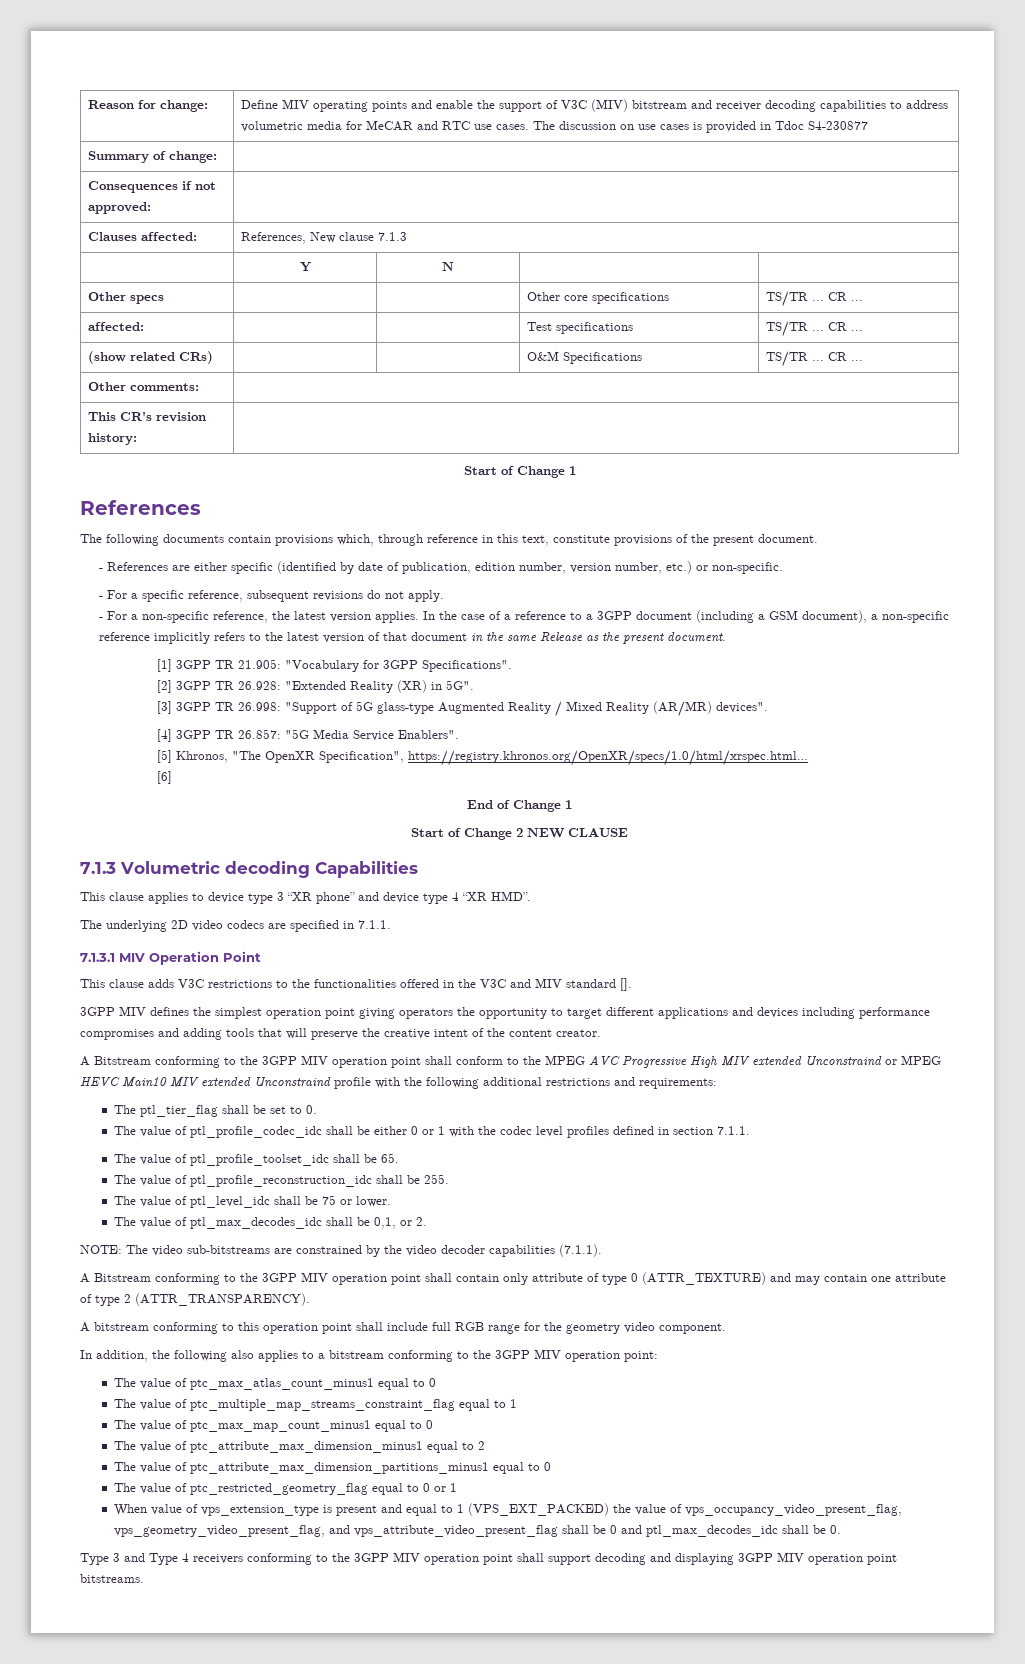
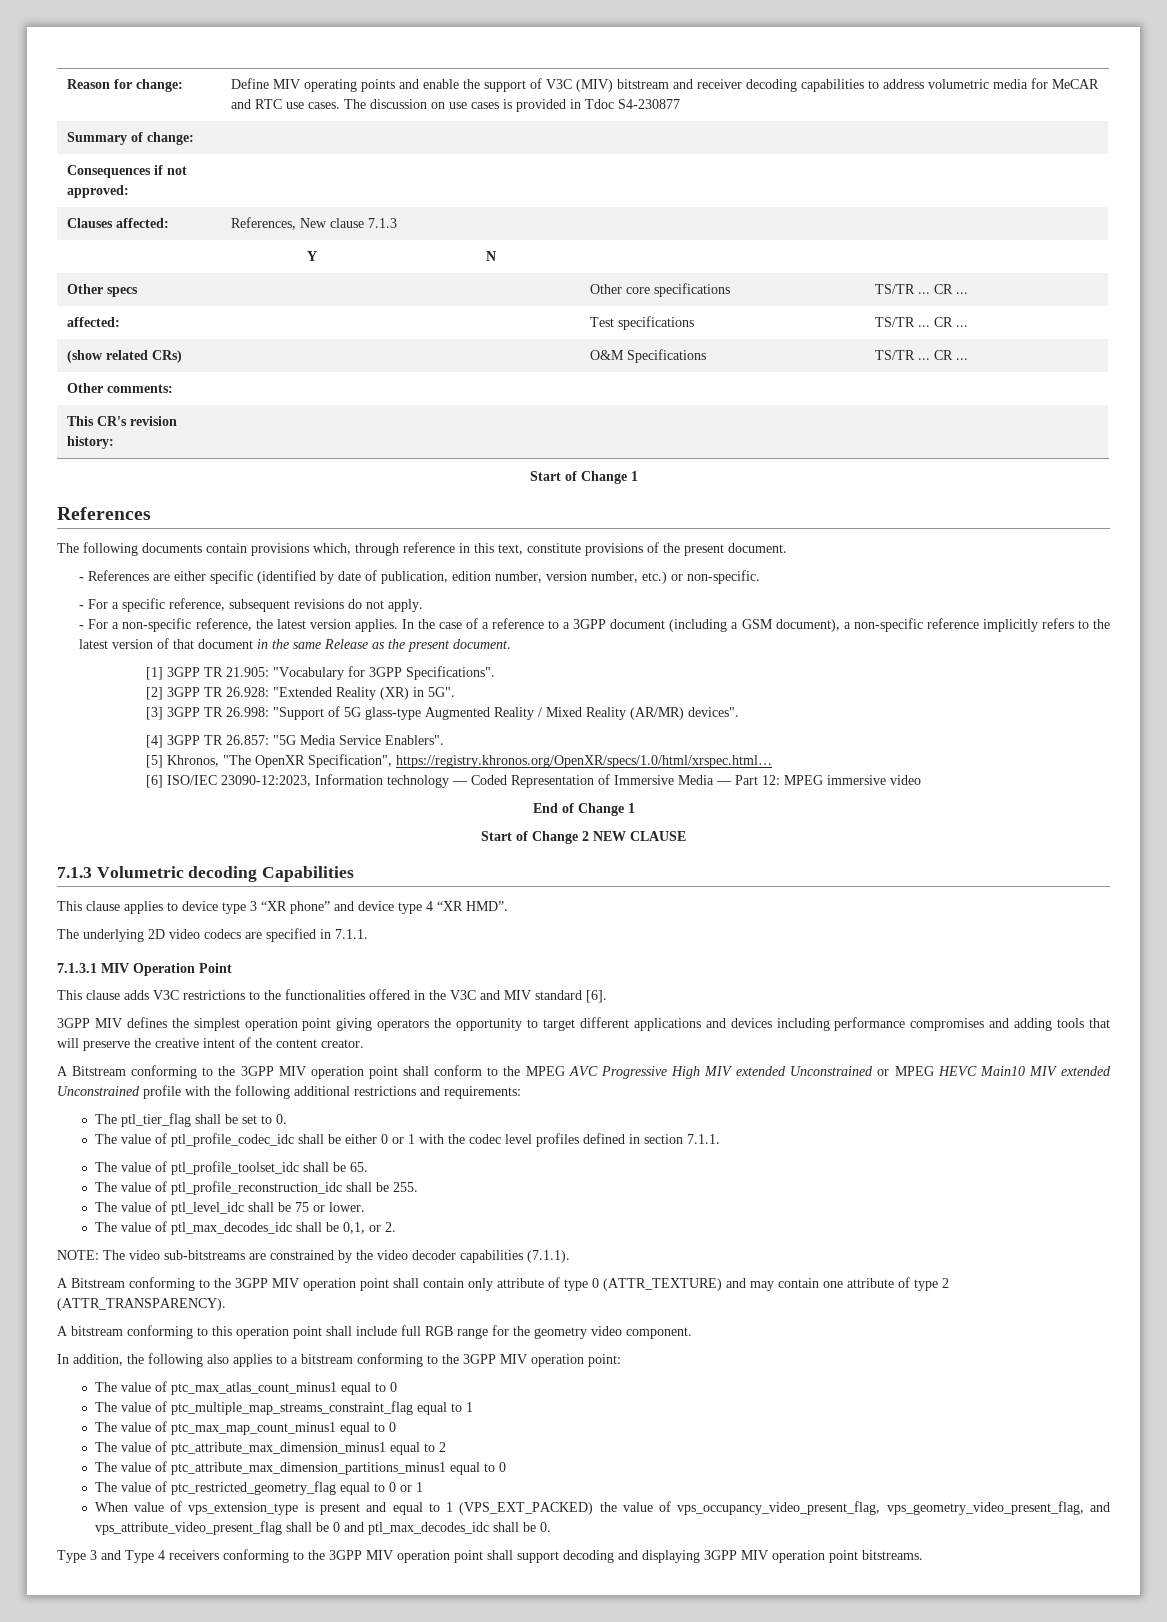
(173, 777) none -> [167,774,922,788] ISO/IEC 23090-12:2023, Information technology — Coded Representation of Immersive Media — Part 12: MPEG immersive video
[620,978,632,991] []. -> [586,990,607,1003] [6].
[805,1056,882,1066] Unconstraind -> [790,1066,874,1076] Unconstrained
[254,1077,331,1087] Unconstraind -> [57,1086,140,1096] Unconstrained

